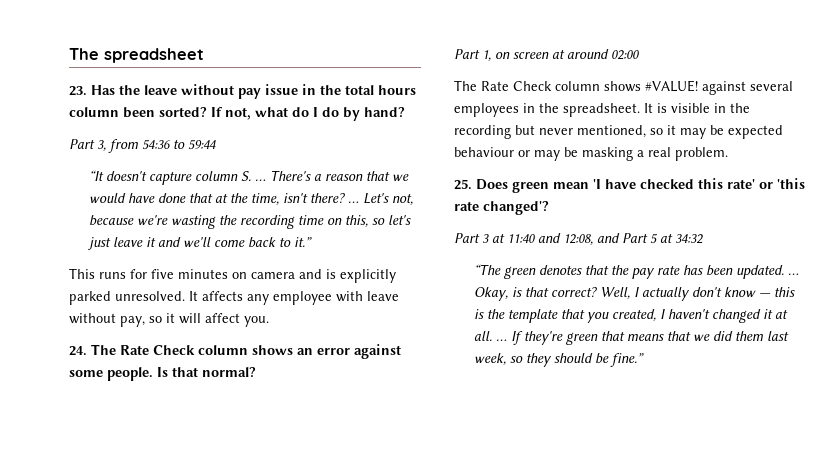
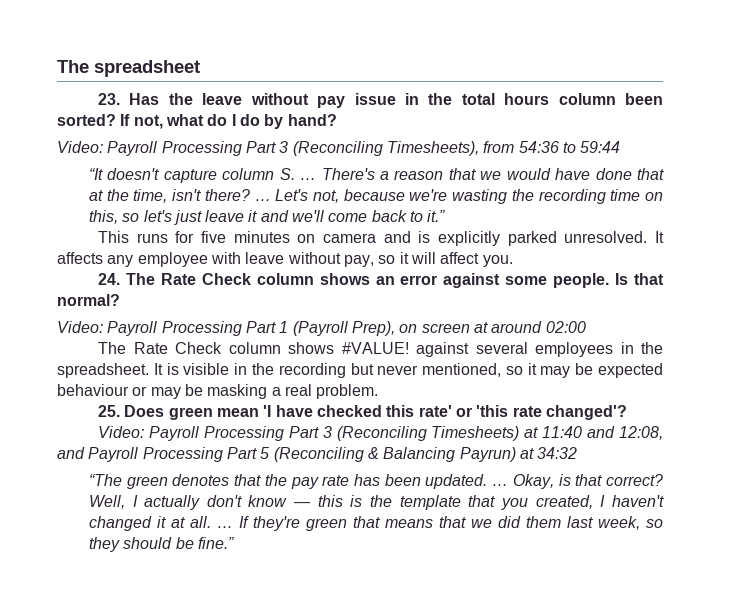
[69,139,106,151] Part 3, -> [57,141,479,156] Video: Payroll Processing Part 3 (Reconciling Timesheets),
[454,49,491,61] Part 1, -> [57,321,395,336] Video: Payroll Processing Part 1 (Payroll Prep),
[454,233,489,243] Part 3 -> [98,426,520,441] Video: Payroll Processing Part 3 (Reconciling Timesheets)
[622,233,658,244] Part 5 -> [88,447,516,462] Payroll Processing Part 5 (Reconciling & Balancing Payrun)

